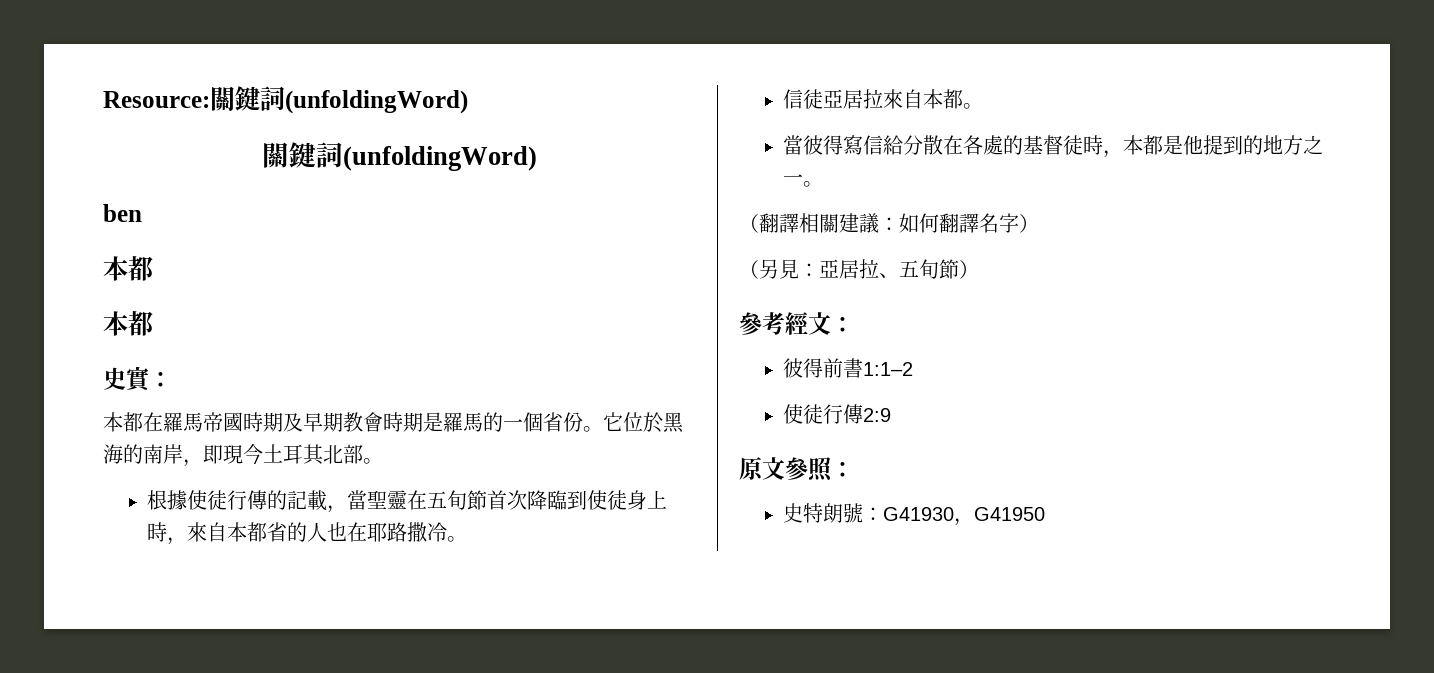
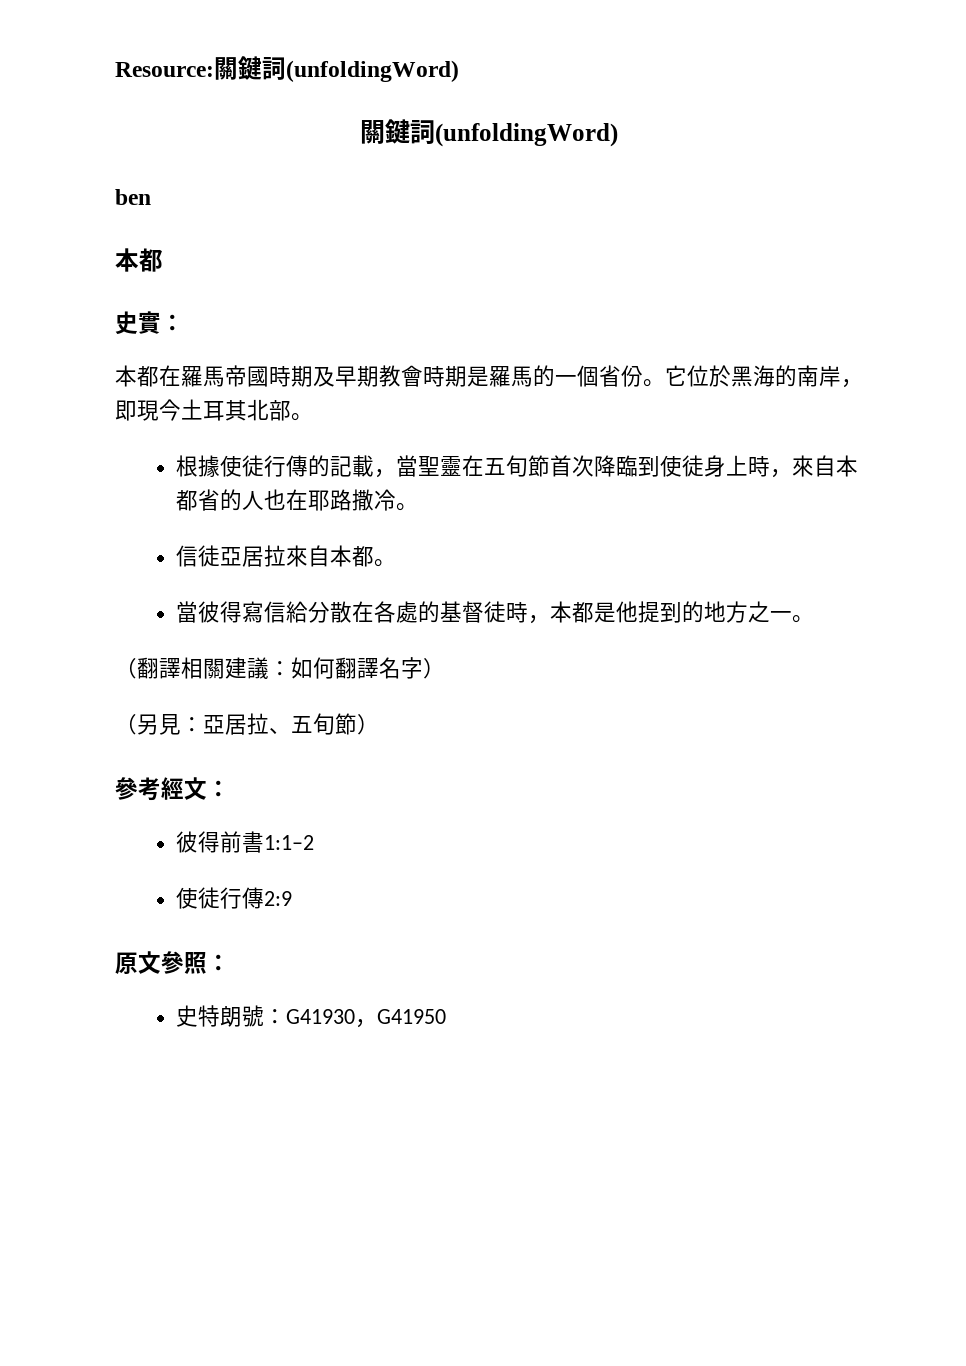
[103,311,153,336] // 本都 -> (163, 260) none

